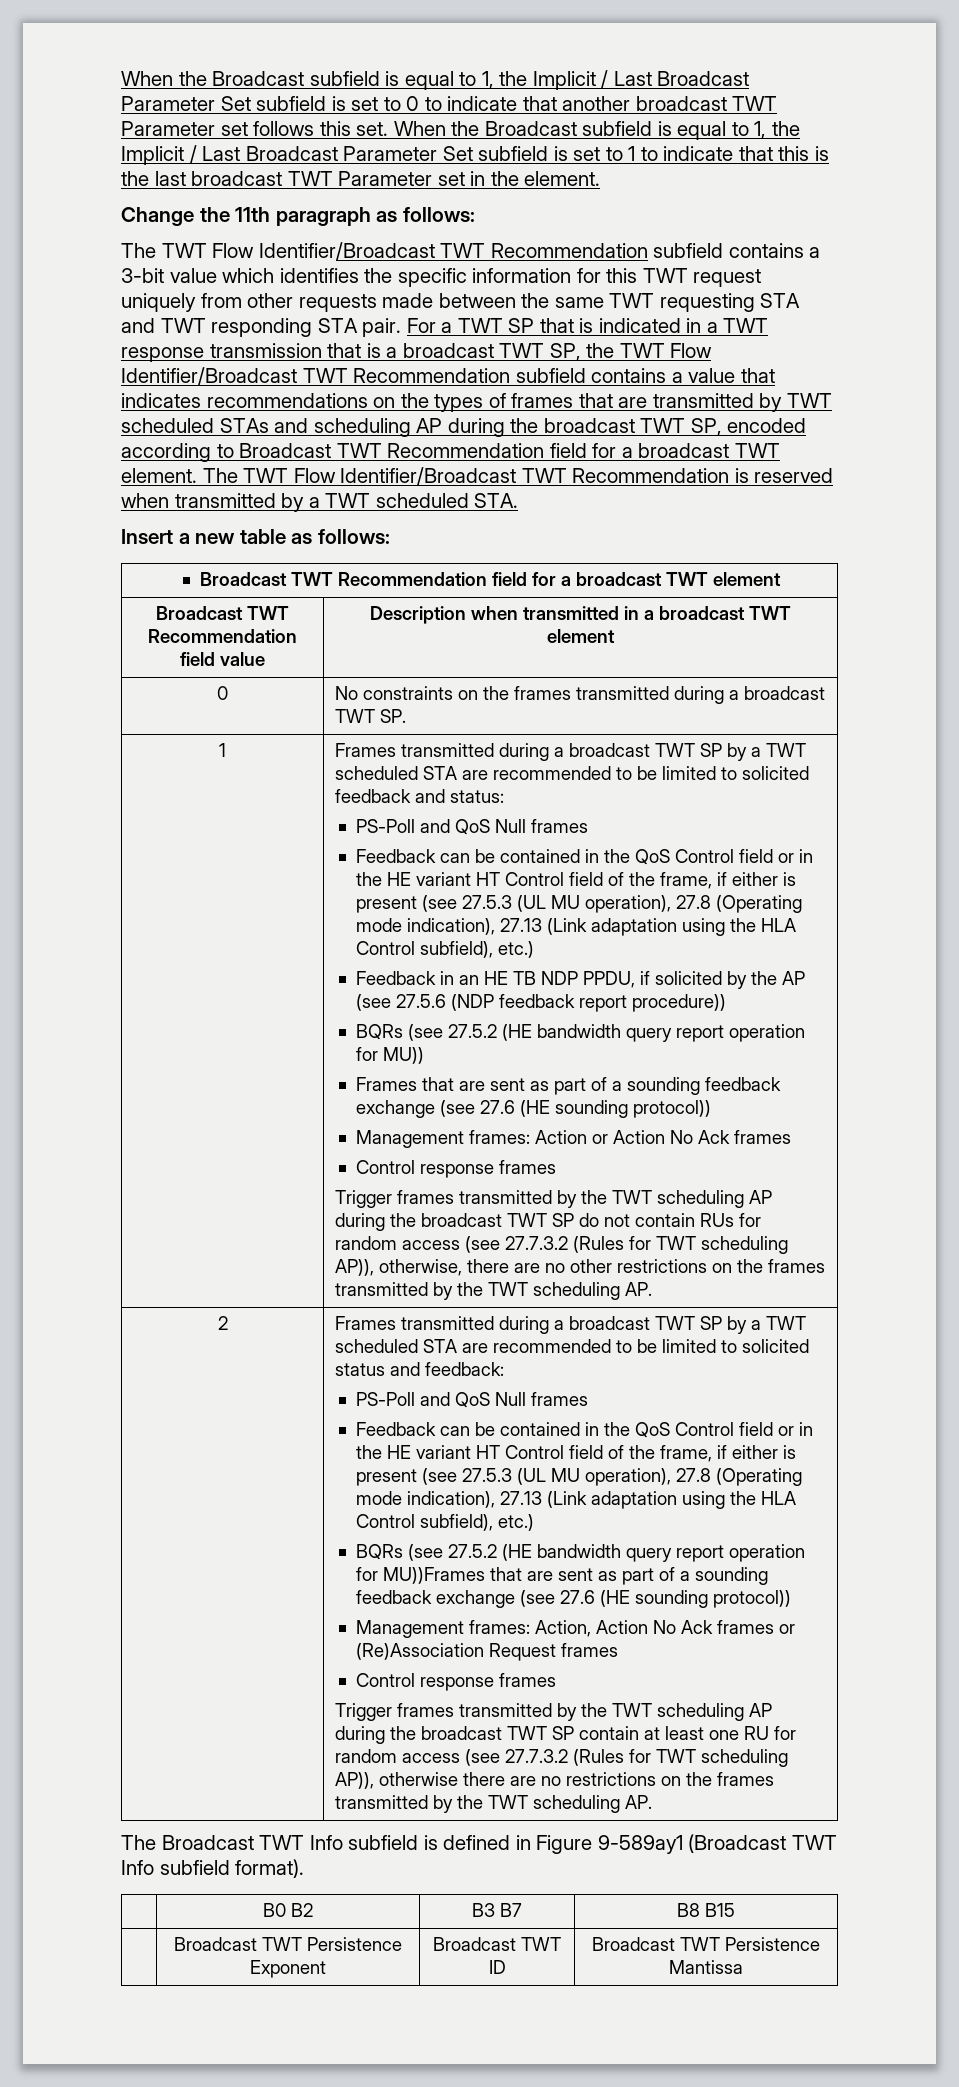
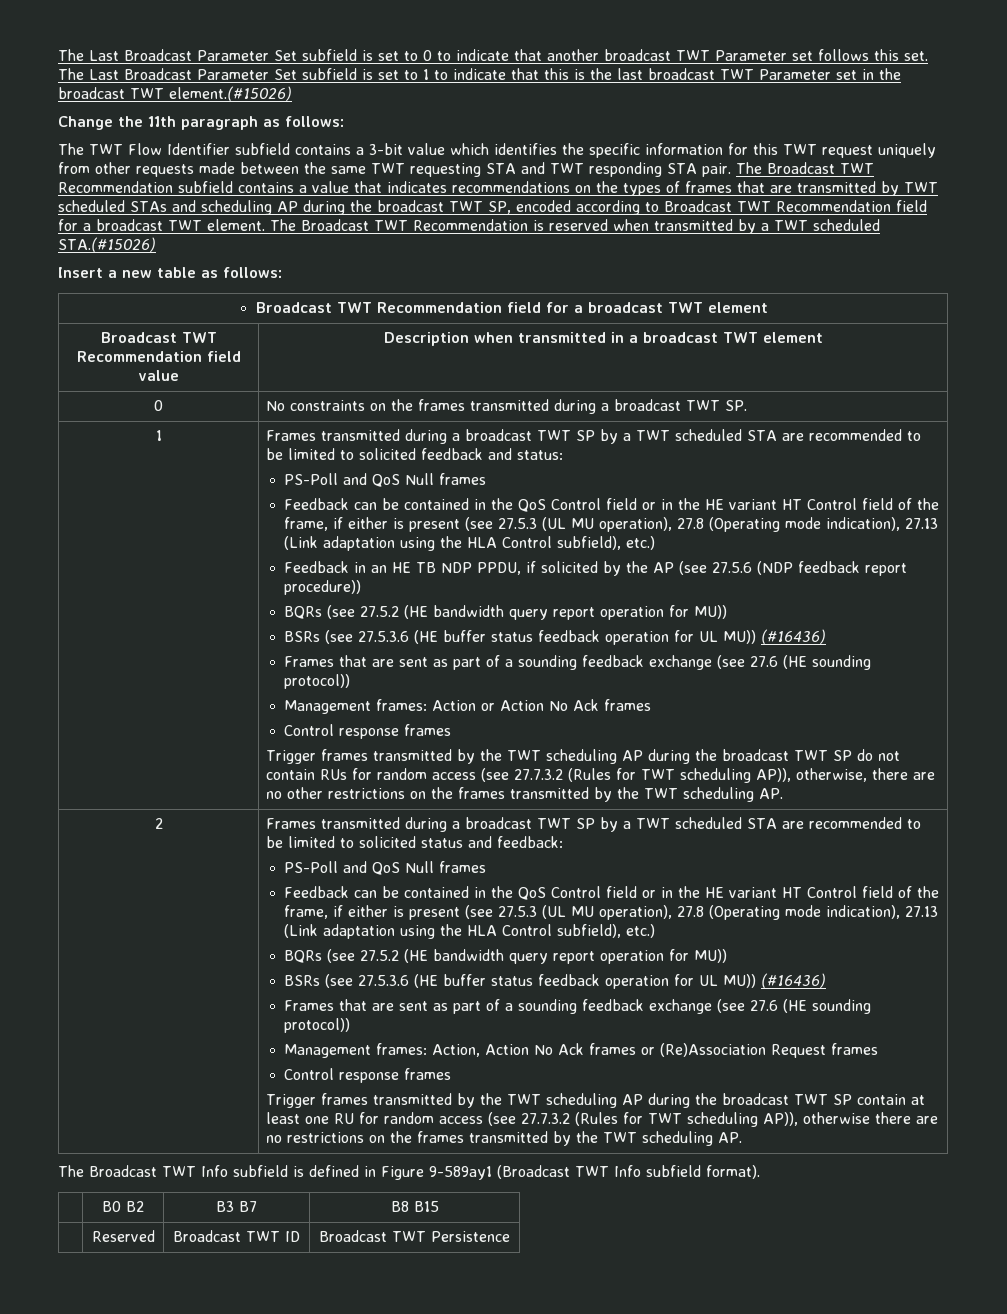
[121,70,609,90] When the Broadcast subfield is equal to 1, the Implicit / -> [58,49,84,61] The
[393,121,800,140] [121,145,197,165] When the Broadcast subfield is equal to 1, the Implicit / -> [58,68,84,80] The
[524,171,601,186] element. -> [58,86,292,101] broadcast TWT element.(#15026)
[258,242,648,260] Identifier/Broadcast TWT Recommendation -> [167,143,230,155] Identifier
[406,318,769,333] [121,343,713,362] [121,367,297,385] For a TWT SP that is indicated in a TWT response transmission that is a broadcast TWT SP, the TWT Flow Identifier/Broadcast -> [735,162,835,174] The Broadcast
[243,467,517,485] TWT Flow Identifier/Broadcast -> [301,219,369,231] Broadcast
[474,493,519,508] STA. -> [58,237,156,252] STA.(#15026)
(424, 1055) none -> [283,629,826,645] // BSRs (see 27.5.3.6 (HE buffer status feedback operation for UL MU)) (#16436)
[382,1567,485,1584] MU))Frames -> [693,949,727,963] [283,973,826,989] [283,1000,334,1011] MU)) // BSRs (see 27.5.3.6 (HE buffer status feedback operation for UL MU)) (#16436) // Frames
[174,1937,402,1951] [250,1960,326,1978] Broadcast TWT Persistence Exponent -> [91,1230,155,1242] Reserved
[669,1960,743,1974] Mantissa -> (510, 1236) none

